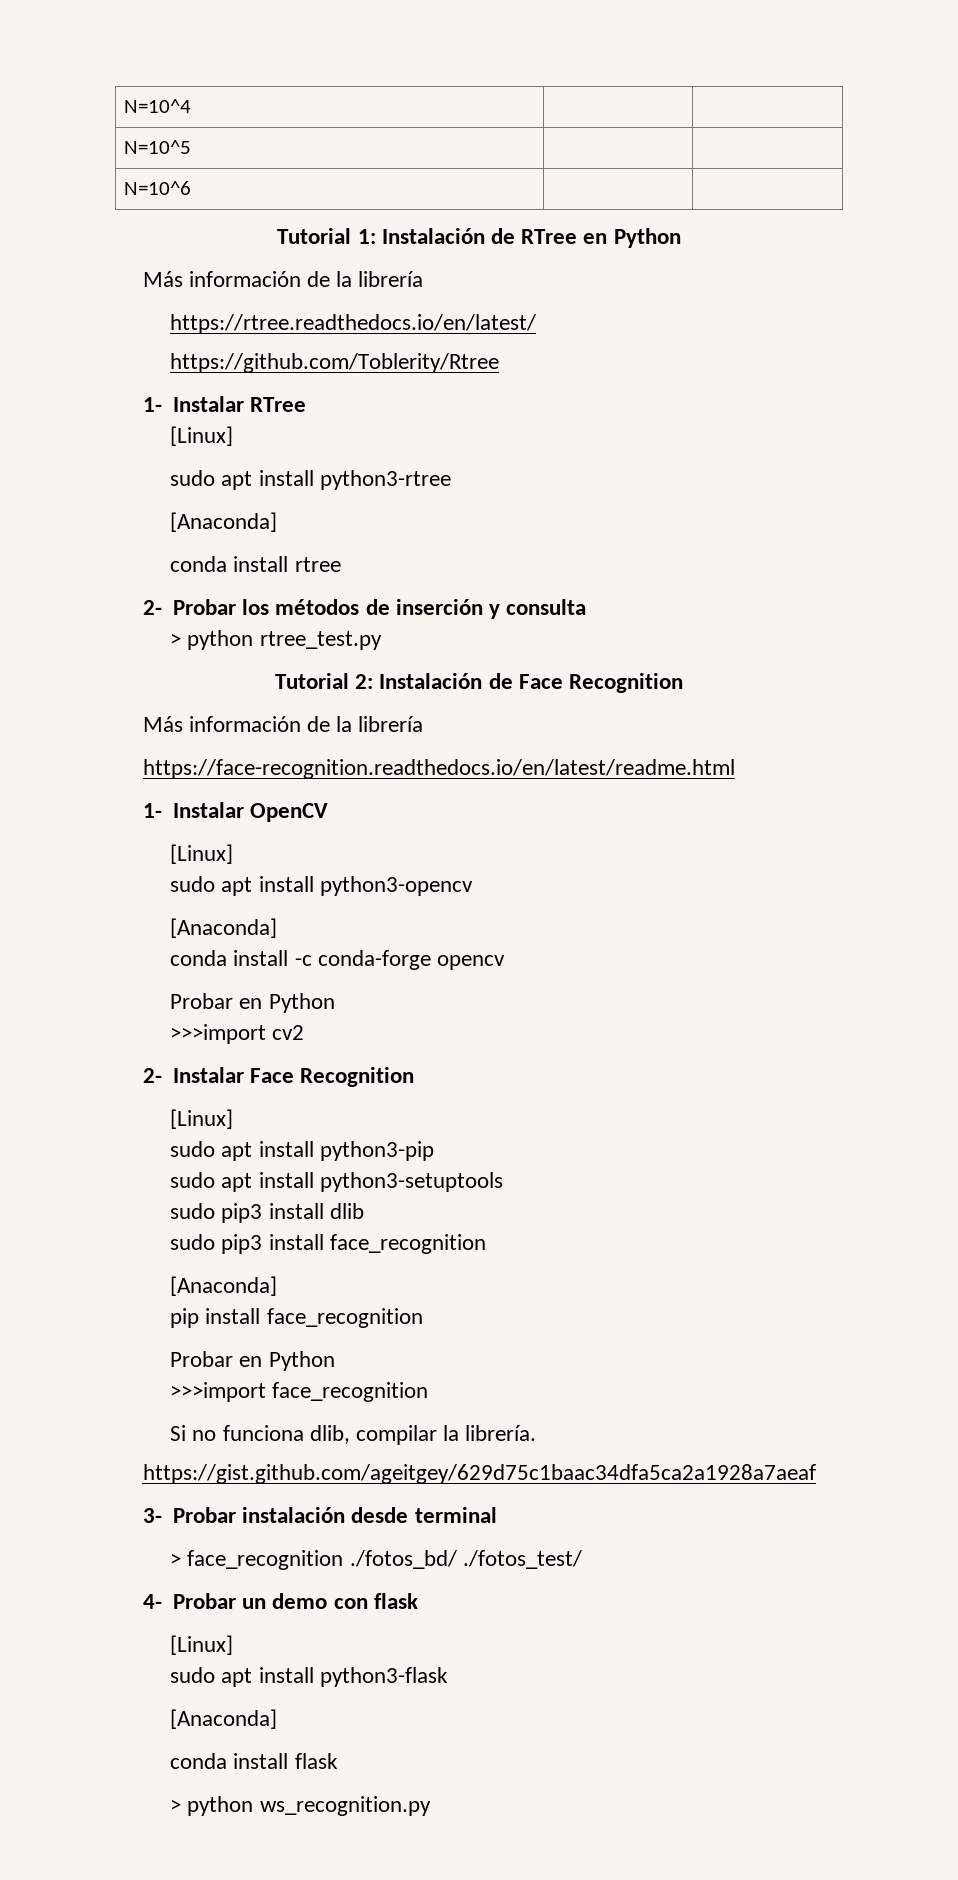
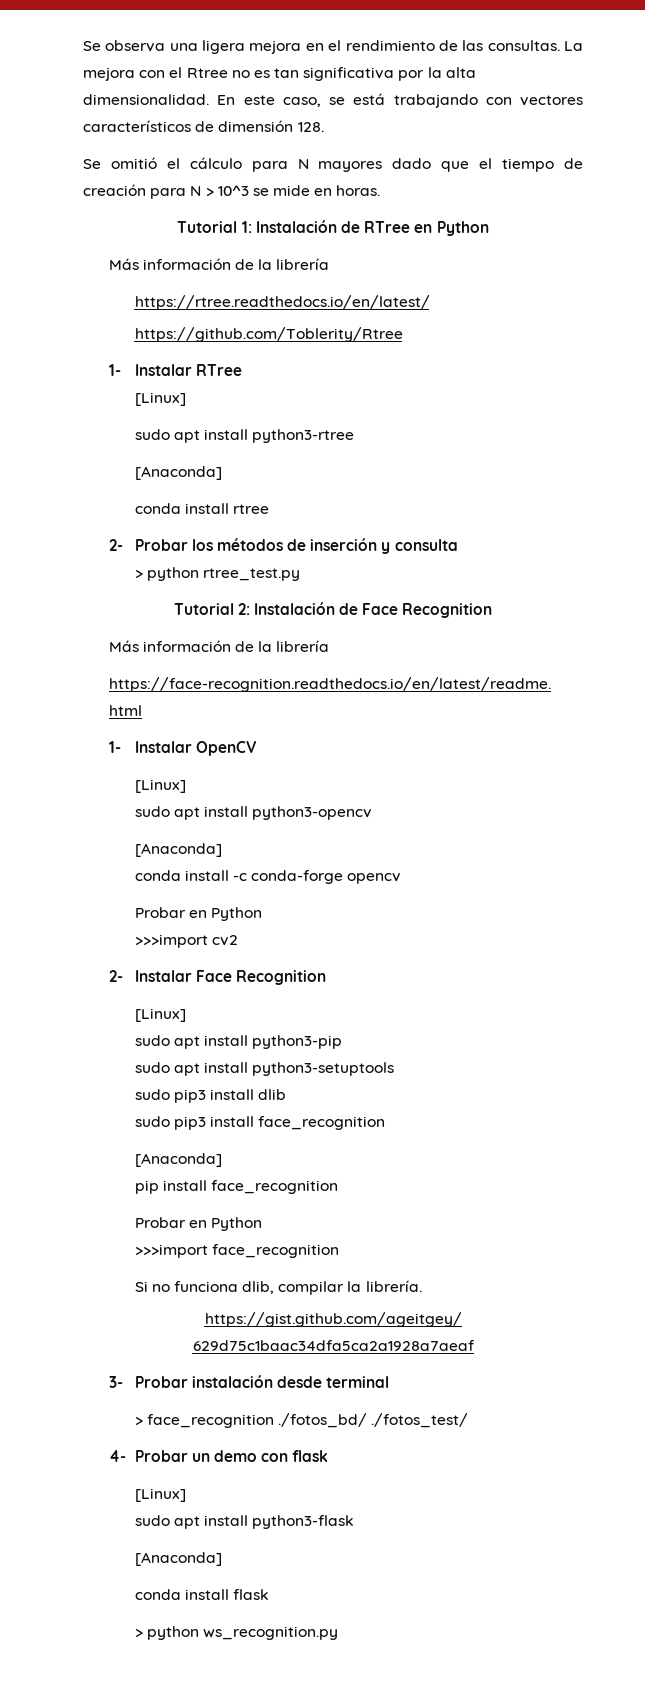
[124,99,192,113] [124,140,192,154] [124,181,192,195] N=10^4 | | // N=10^5 | | // N=10^6 | | -> [83,40,583,54] [83,67,476,81] [83,93,583,108] [83,120,324,132] [83,157,583,172] [83,184,381,199] Se observa una ligera mejora en el rendimiento de las consultas. La mejora con el Rtree no es tan significativa por la alta dimensionalidad. En este caso, se está trabajando con vectores característicos de dimensión 128. // Se omitió el cálculo para N mayores dado que el tiempo de creación para N > 10^3 se mide en horas.

